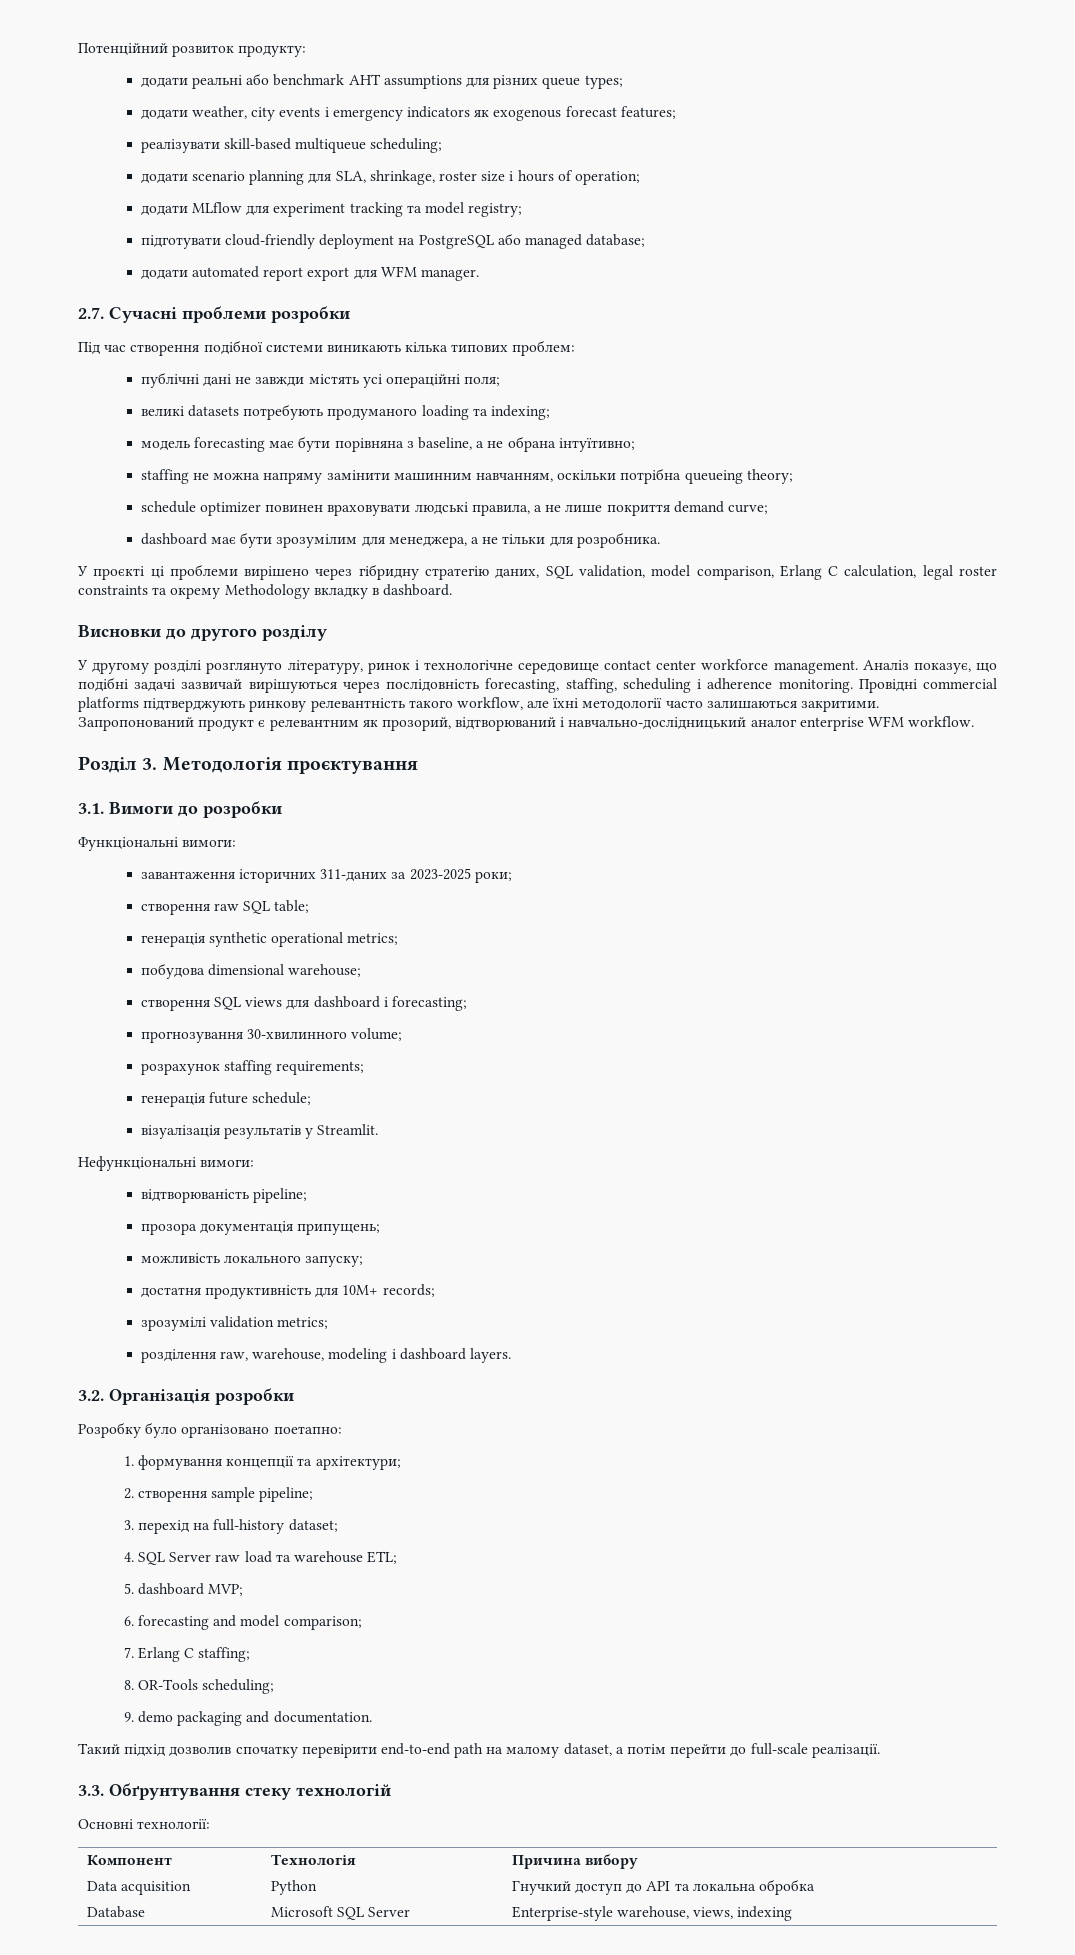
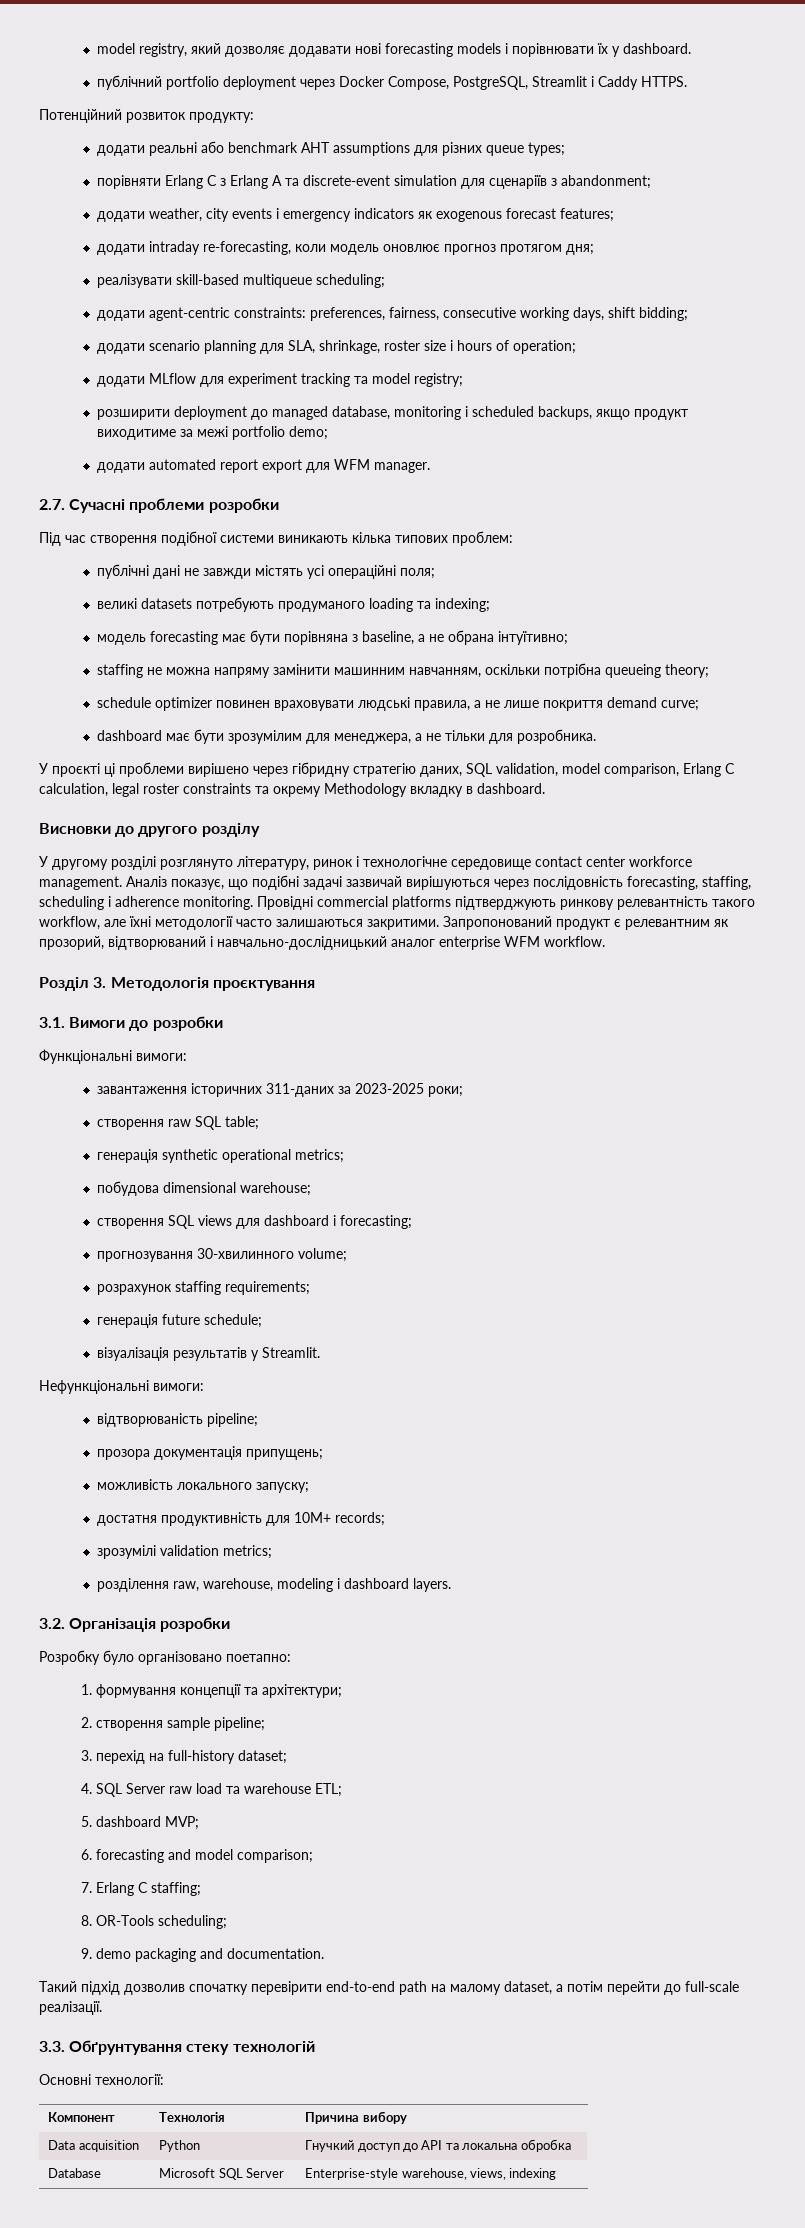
(78, 49) none -> [96,43,691,57] [96,75,687,90] model registry, який дозволяє додавати нові forecasting models і порівнювати їх у dashboard. // публічний portfolio deployment через Docker Compose, PostgreSQL, Streamlit і Caddy HTTPS. //
(623, 82) none -> [96,175,651,189] // порівняти Erlang C з Erlang A та discrete-event simulation для сценаріїв з abandonment;
[140,138,443,153] реалізувати skill-based multiqueue scheduling; -> [96,241,594,255] [96,274,385,288] [96,307,688,321] додати intraday re-forecasting, коли модель оновлює прогноз протягом дня; // реалізувати skill-based multiqueue scheduling; // додати agent-centric constraints: preferences, fairness, consecutive working days, shift bidding;
[140,233,646,249] підготувати cloud-friendly deployment на PostgreSQL або managed database; -> [96,406,688,420] [96,426,328,440] розширити deployment до managed database, monitoring і scheduled backups, якщо продукт виходитиме за межі portfolio demo;

